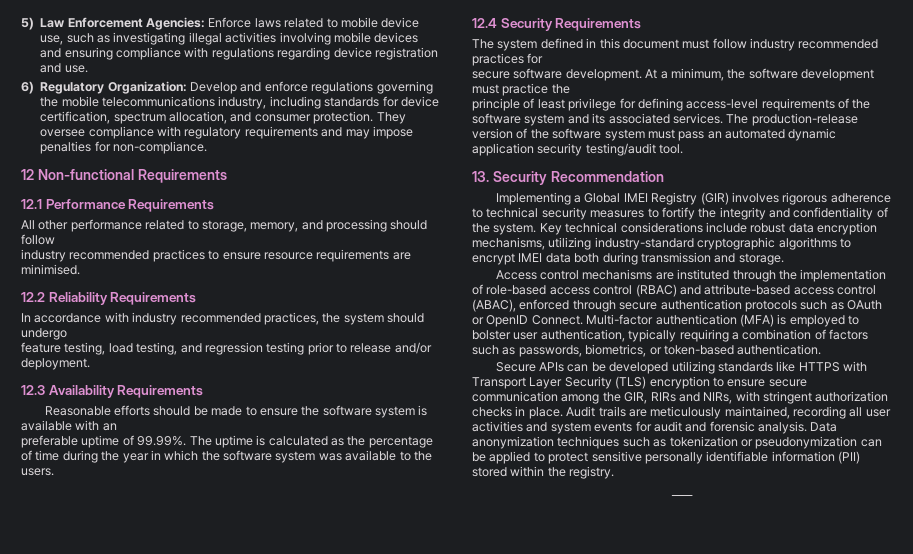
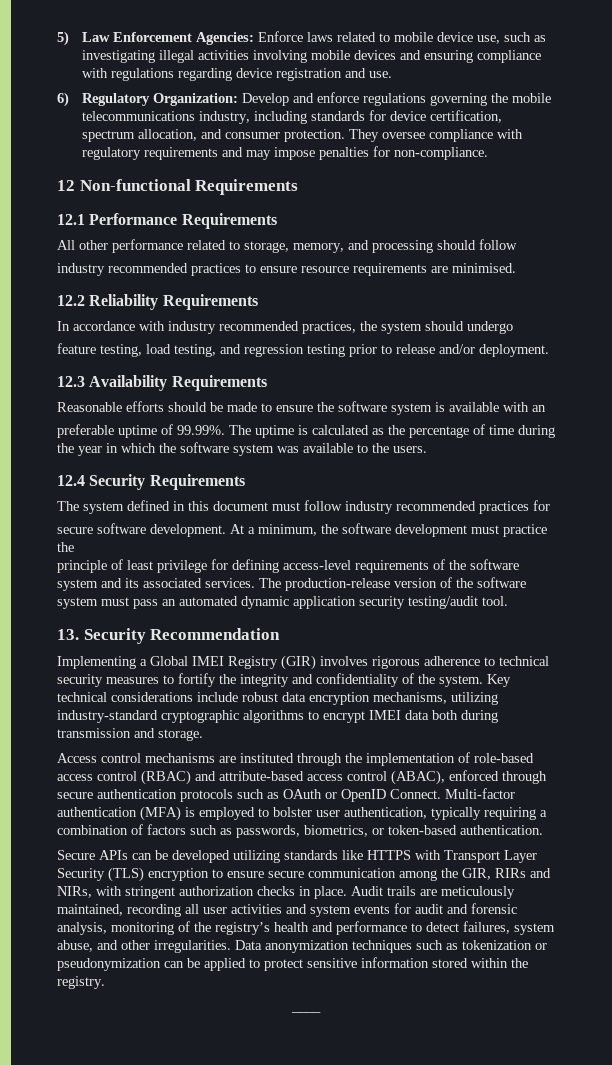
[758,421,807,434] analysis. -> [57,921,555,935] [57,940,231,953] analysis, monitoring of the registry’s health and performance to detect failures, system abuse, and other irregularities.
[644,451,860,464] personally identifiable information (PII) -> [361,957,429,968] information

